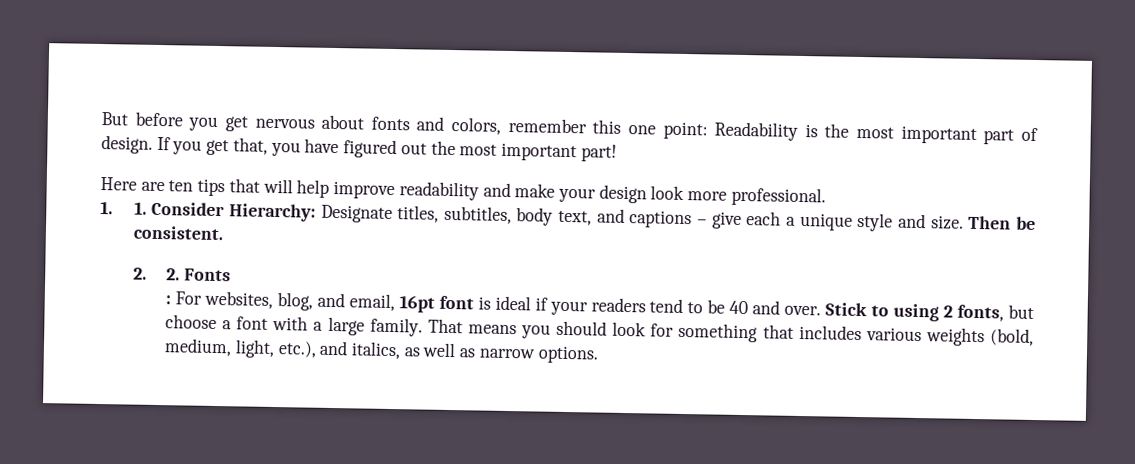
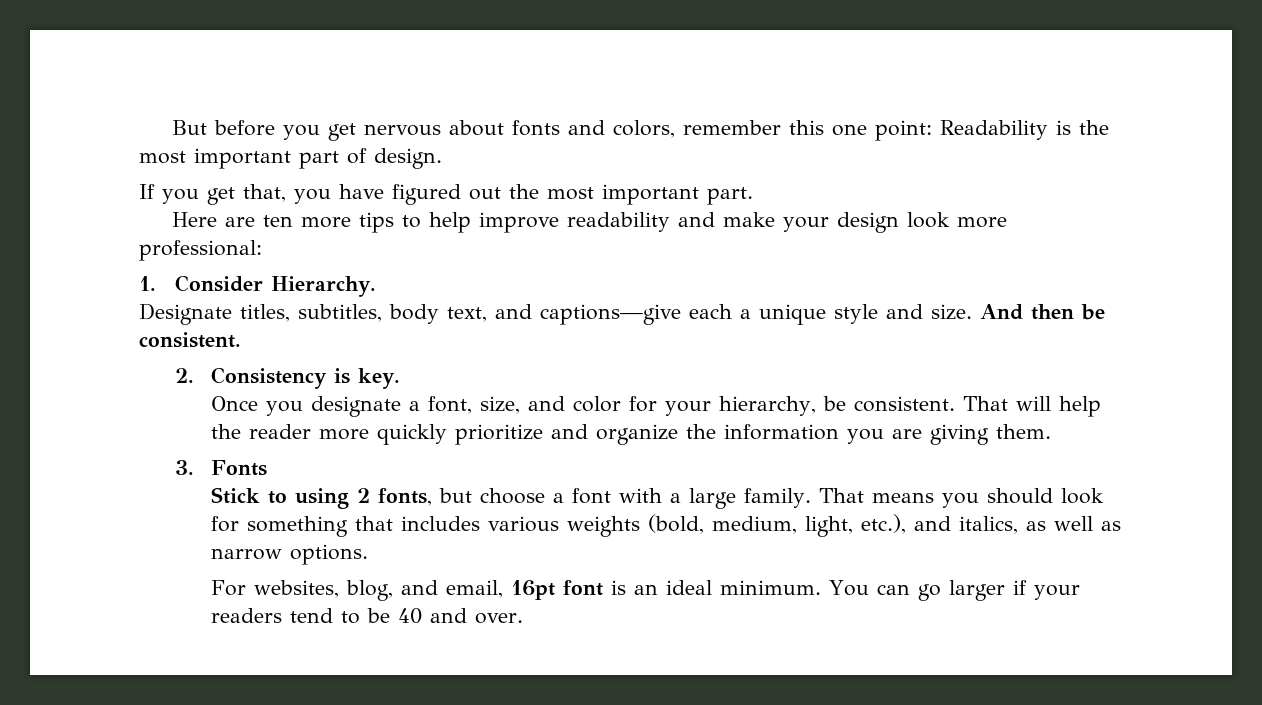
(153, 144) none -> (442, 158) //
[580,144,617,162] part! -> [707,187,753,205] part.
[197,178,293,197] tips that will -> [300,212,421,233] more tips to
[730,186,826,207] [100,201,316,222] professional. // 1. 1. Consider Hierarchy: -> [139,240,262,261] [139,275,377,297] professional: // 1. Consider Hierarchy. //
[629,210,742,229] captions – give -> [540,304,681,325] captions—give
[968,215,1012,230] Then -> [980,304,1074,320] And then
[166,268,231,282] [165,290,822,316] 2. Fonts // : For websites, blog, and email, 16pt font is ideal if your readers tend to be 40 and over. -> [211,367,401,389] [211,396,1102,417] [211,424,1052,445] [175,460,268,476] Consistency is key. // Once you designate a font, size, and color for your hierarchy, be consistent. That will help the reader more quickly prioritize and organize the information you are giving them. // 3. Fonts //
(599, 354) none -> [211,580,1081,601] [211,608,524,624] // For websites, blog, and email, 16pt font is an ideal minimum. You can go larger if your readers tend to be 40 and over.

